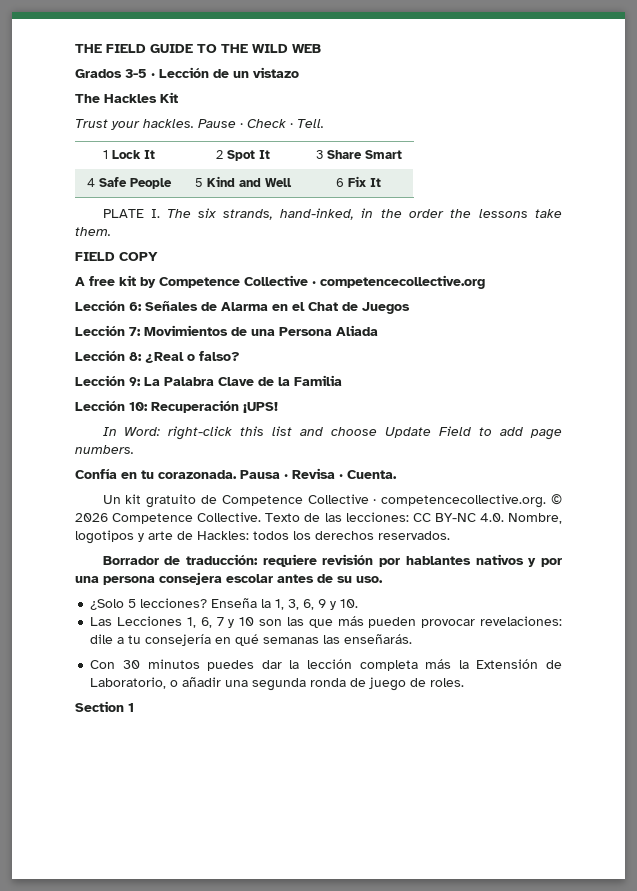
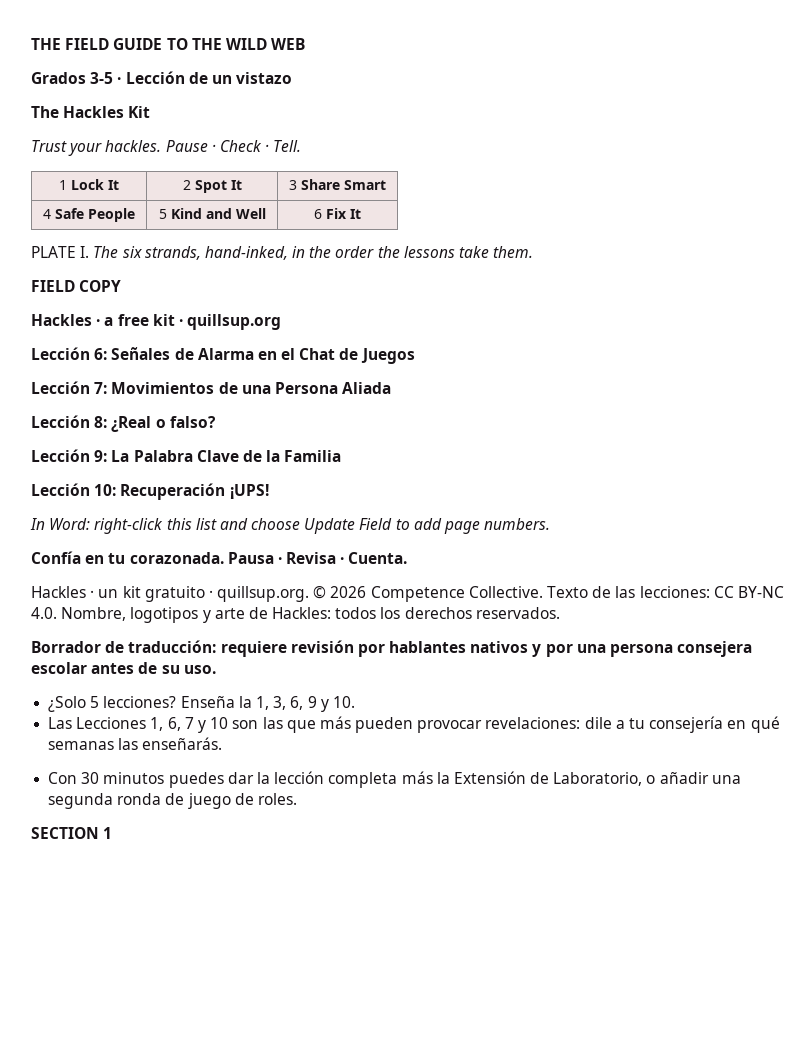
[75,275,485,289] A free kit by Competence Collective · competencecollective.org -> [31,314,282,330] Hackles · a free kit · quillsup.org
[102,494,547,508] Un kit gratuito de Competence Collective · competencecollective.org. -> [31,586,310,602] Hackles · un kit gratuito · quillsup.org.
[75,701,124,712] Section -> [31,827,99,839] SECTION

